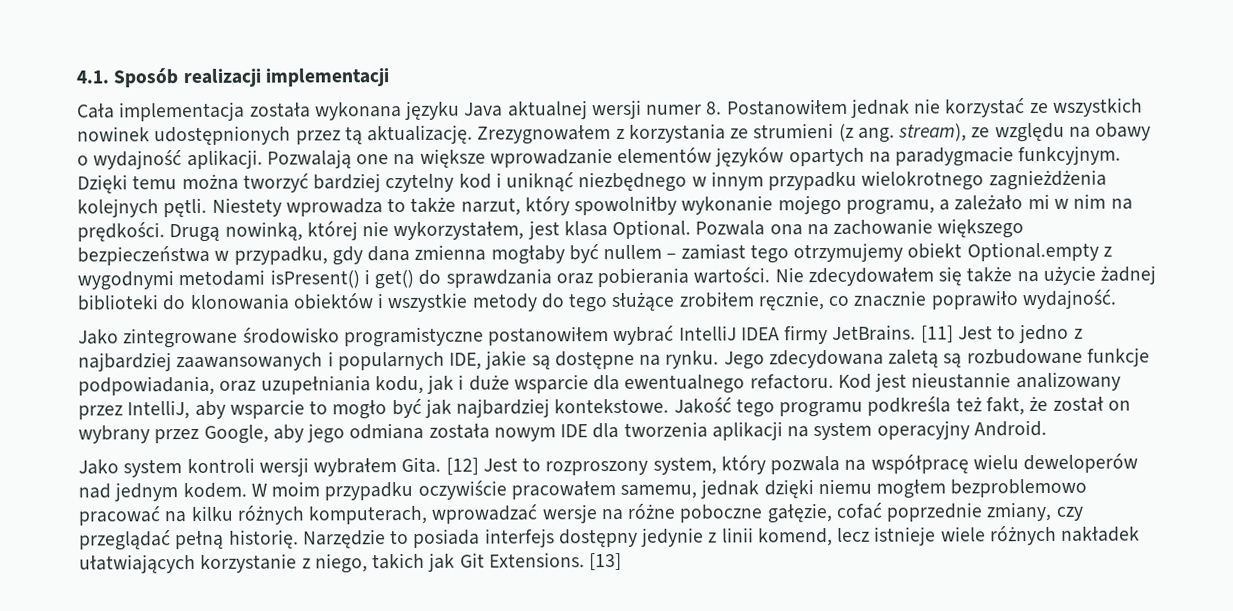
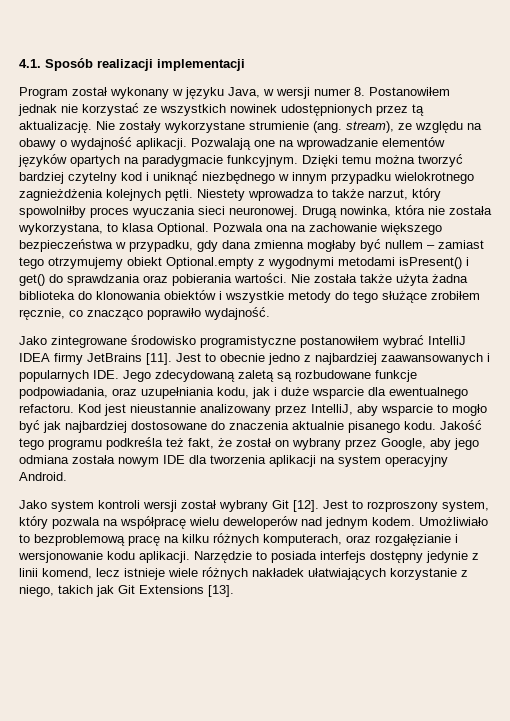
[77,100,588,122] Cała implementacja została wykonana języku Java aktualnej -> [19,87,274,99] Program został wykonany w języku Java, w
[477,122,895,145] Zrezygnowałem z korzystania ze strumieni (z ang. -> [96,121,342,133] Nie zostały wykorzystane strumienie (ang.
[419,148,486,168] większe -> (294, 143) none
[681,193,1133,216] [77,220,560,243] wykonanie mojego programu, a zależało mi w nim na prędkości. Drugą nowinką, której nie wykorzystałem, jest -> [90,205,492,218] [18,223,118,235] proces wyuczania sieci neuronowej. Drugą nowinka, która nie została wykorzystana, to
[807,265,1157,287] [77,294,159,311] zdecydowałem się także na użycie żadnej biblioteki -> [314,274,468,286] [19,291,75,300] została także użyta żadna biblioteka
[853,290,928,307] znacznie -> [87,310,143,320] znacząco
[832,324,1017,343] JetBrains. [11] Jest to -> [87,353,265,365] JetBrains [11]. Jest to obecnie
[449,349,884,370] IDE, jakie są dostępne na rynku. Jego zdecydowana -> [93,370,235,382] IDE. Jego zdecydowaną
[554,398,670,414] kontekstowe. -> [131,421,436,433] dostosowane do znaczenia aktualnie pisanego kodu.
[313,456,479,477] wybrałem Gita. [12] -> [181,500,319,512] został wybrany Git [12].
[250,478,1088,501] [78,501,1084,526] [79,529,299,551] W moim przypadku oczywiście pracowałem samemu, jednak dzięki niemu mogłem bezproblemowo pracować na kilku różnych komputerach, wprowadzać wersje na różne poboczne gałęzie, cofać poprzednie zmiany, czy przeglądać pełną historię. -> [419,517,488,526] [19,533,458,546] [18,551,190,563] Umożliwiało to bezproblemową pracę na kilku różnych komputerach, oraz rozgałęzianie i wersjonowanie kodu aplikacji.
[488,552,623,571] Extensions. [13] -> [139,585,234,597] Extensions [13].

